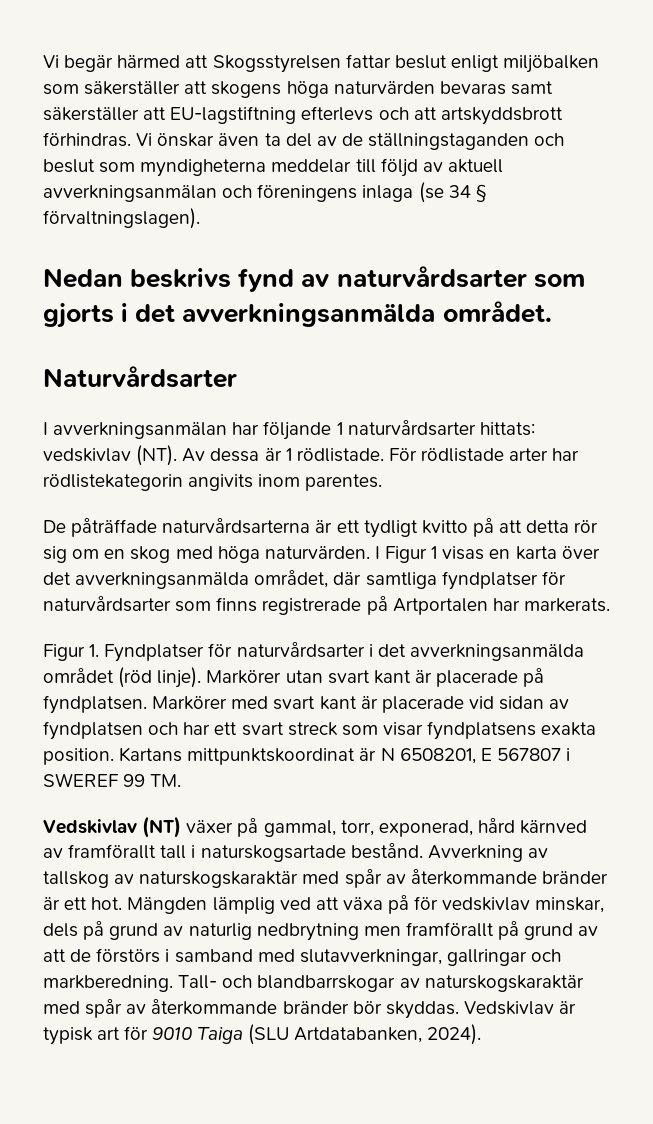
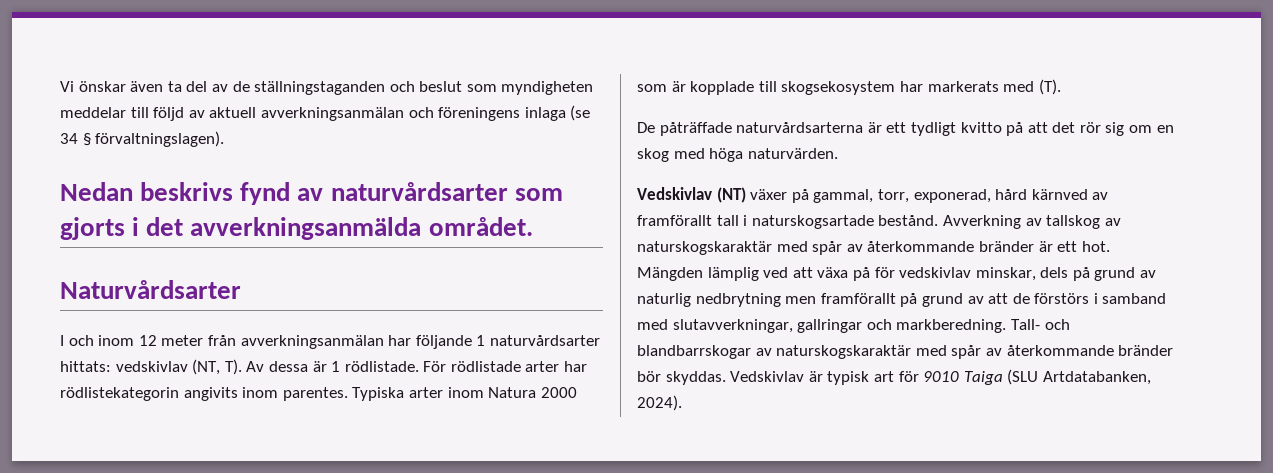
[43,54,600,73] [43,81,553,98] [43,106,563,125] [43,132,153,147] Vi begär härmed att Skogsstyrelsen fattar beslut enligt miljöbalken som säkerställer att skogens höga naturvärden bevaras samt säkerställer att EU-lagstiftning efterlevs och att artskyddsbrott förhindras. Vi -> [60,81,74,92] Vi
[140,159,267,177] myndigheterna -> [501,81,594,95] myndigheten
(48, 428) none -> [68,335,236,346] och inom 12 meter från
[136,445,178,466] (NT). -> [192,359,242,375] (NT, T).
(383, 482) none -> [352,387,577,401] [637,79,1061,95] Typiska arter inom Natura 2000 som är kopplade till skogsekosystem har markerats med (T).
[526,520,570,533] detta -> [1052,122,1076,133] det
[374,546,600,563] [43,570,566,590] [43,596,610,615] [43,642,584,662] [43,667,545,688] [43,695,570,714] [43,721,597,740] [43,747,571,765] [43,773,182,787] I Figur 1 visas en karta över det avverkningsanmälda området, där samtliga fyndplatser för naturvårdsarter som finns registrerade på Artportalen har markerats. // Figur 1. Fyndplatser för naturvårdsarter i det avverkningsanmälda området (röd linje). Markörer utan svart kant är placerade på fyndplatsen. Markörer med svart kant är placerade vid sidan av fyndplatsen och har ett svart streck som visar fyndplatsens exakta position. Kartans mittpunktskoordinat är N 6508201, E 567807 i SWEREF 99 TM. -> (838, 153) none

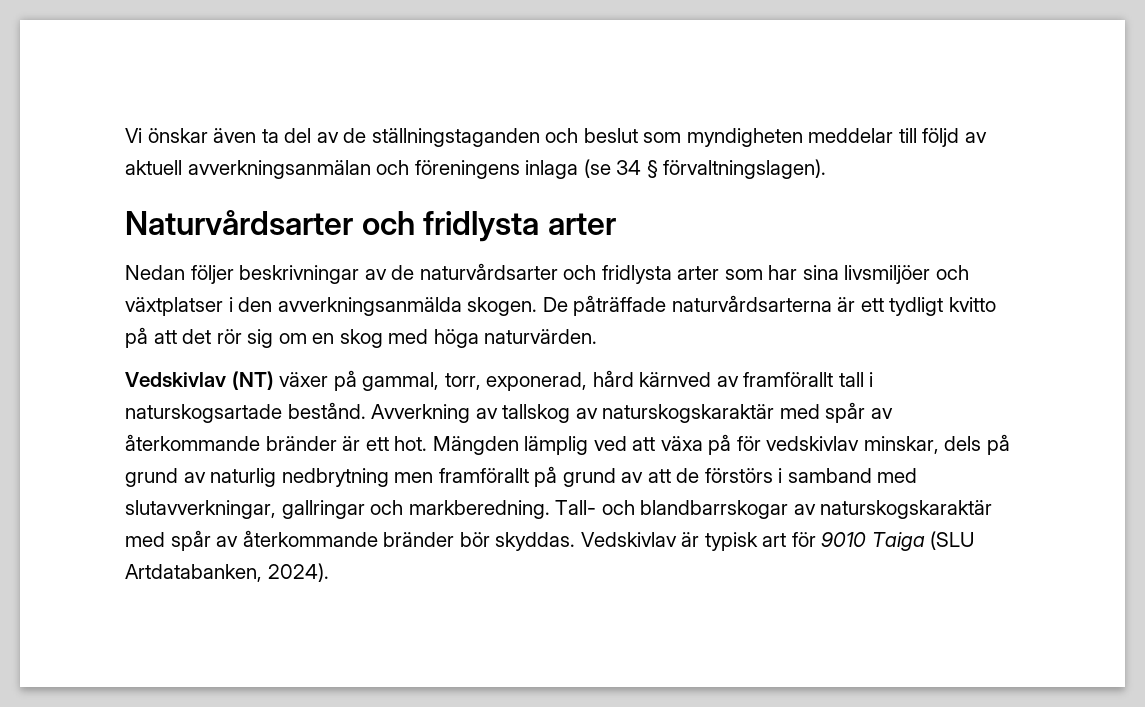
[60,182,563,205] [60,217,533,240] [60,280,241,299] [60,335,600,349] [60,359,588,375] [60,387,577,401] [637,79,1061,95] Nedan beskrivs fynd av naturvårdsarter som gjorts i det avverkningsanmälda området. // Naturvårdsarter // I och inom 12 meter från avverkningsanmälan har följande 1 naturvårdsarter hittats: vedskivlav (NT, T). Av dessa är 1 rödlistade. För rödlistade arter har rödlistekategorin angivits inom parentes. Typiska arter inom Natura 2000 som är kopplade till skogsekosystem har markerats med (T). // -> [125,209,616,242] [125,263,969,284] [125,297,538,316] Naturvårdsarter och fridlysta arter // Nedan följer beskrivningar av de naturvårdsarter och fridlysta arter som har sina livsmiljöer och växtplatser i den avverkningsanmälda skogen.

